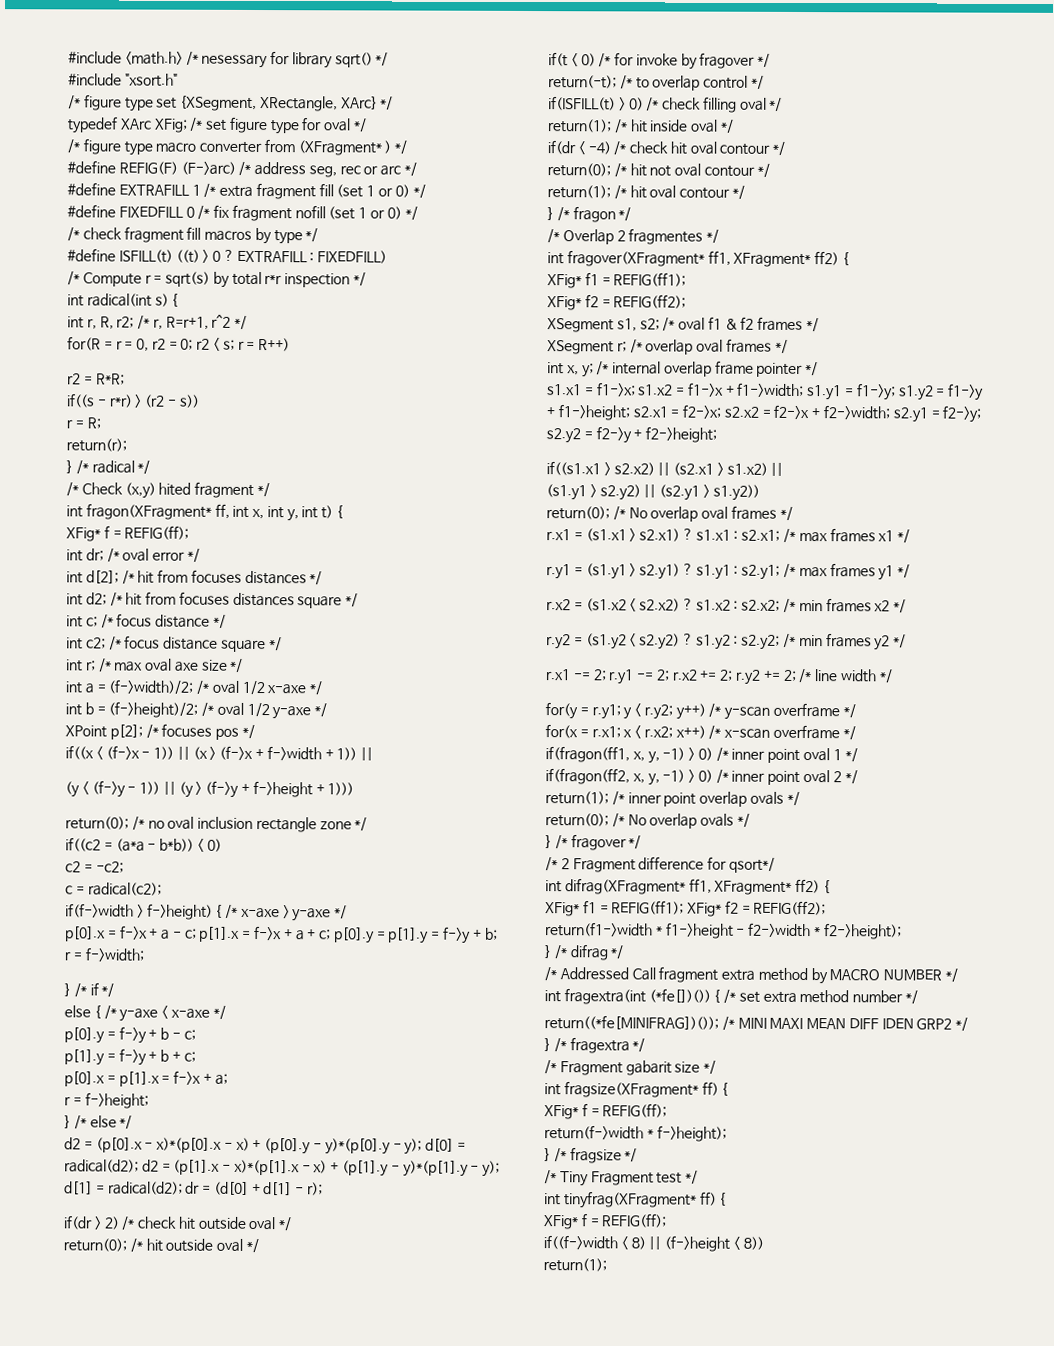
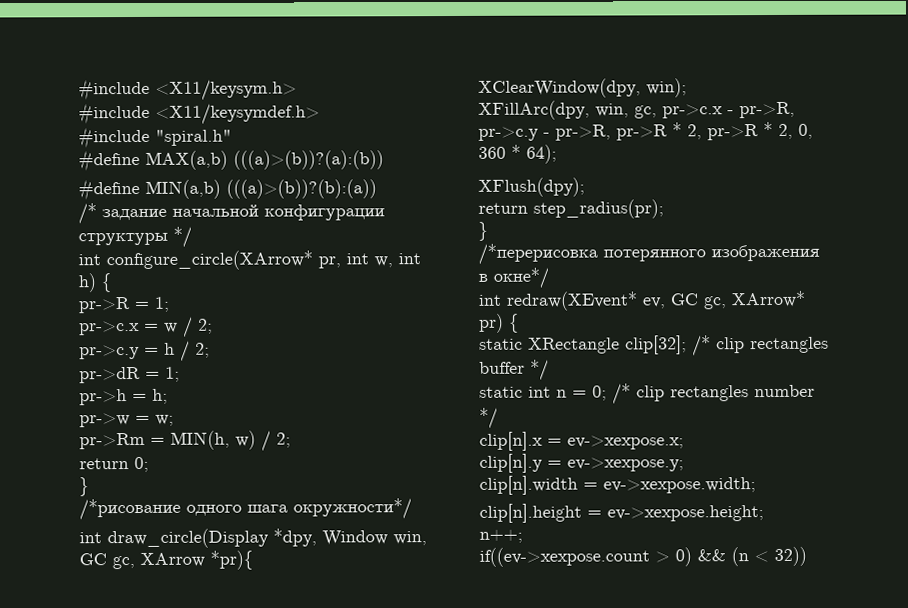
[68,51,389,69] [68,73,178,87] [68,94,394,112] [67,116,368,135] [67,138,408,156] [67,160,418,178] [67,182,426,200] [67,204,418,222] [67,226,319,245] [67,248,388,264] [67,271,367,288] [67,293,179,307] [67,314,248,330] [67,336,291,352] [67,373,125,385] [66,393,200,409] [66,417,101,429] [66,438,127,452] [66,460,151,475] [66,481,270,499] [66,503,344,522] [66,525,190,542] [66,548,200,563] [66,569,323,586] [66,591,359,609] [66,613,226,629] [66,635,282,653] [66,658,244,673] [65,679,323,696] [65,701,328,720] [65,723,255,740] [65,745,374,762] [65,780,355,798] [65,816,368,833] [65,837,222,853] [65,861,124,873] [65,882,162,896] [65,903,348,922] [65,925,498,944] [64,947,144,963] [64,982,115,998] [64,1005,226,1022] [64,1026,196,1044] [64,1048,196,1066] [64,1070,228,1087] [64,1092,149,1109] [64,1115,133,1130] [64,1137,466,1155] [64,1159,501,1177] [64,1181,324,1196] [63,1215,293,1232] [63,1238,259,1254] [548,52,771,70] [548,75,764,91] [548,96,783,113] [547,119,734,134] [547,140,786,156] [547,163,770,178] [547,185,745,200] [547,206,632,223] [547,228,720,245] [547,250,849,268] [547,272,687,289] [547,294,687,311] [547,316,820,333] [547,338,788,355] [547,360,819,378] [547,382,985,401] [546,404,982,423] [546,426,718,444] [546,461,784,477] [546,484,760,501] [546,505,793,522] [546,528,911,544] [546,563,911,581] [546,598,907,614] [546,633,907,651] [545,668,893,685] [545,702,856,720] [545,724,856,741] [545,746,858,764] [545,768,858,786] [545,791,800,807] [545,813,750,829] [545,834,642,851] [545,856,775,873] [545,878,830,895] [545,900,827,917] [545,922,902,940] [544,944,625,961] [544,966,959,985] [544,988,919,1005] [544,1015,969,1032] [544,1037,646,1054] [544,1060,717,1076] [544,1081,729,1098] [544,1103,668,1120] [544,1125,727,1142] [544,1147,638,1164] [544,1170,699,1187] [544,1191,727,1209] [543,1213,668,1230] [543,1235,764,1252] [543,1258,607,1272] #include <math.h> /* nesessary for library sqrt() */ // #include "xsort.h" // /* figure type set {XSegment, XRectangle, XArc} */ // typedef XArc XFig; /* set figure type for oval */ // /* figure type macro converter from (XFragment* ) */ // #define REFIG(F) (F->arc) /* address seg, rec or arc */ // #define EXTRAFILL 1 /* extra fragment fill (set 1 or 0) */ // #define FIXEDFILL 0 /* fix fragment nofill (set 1 or 0) */ // /* check fragment fill macros by type */ // #define ISFILL(t) ((t) > 0 ? EXTRAFILL : FIXEDFILL) // /* Compute r = sqrt(s) by total r*r inspection */ // int radical(int s) { // int r, R, r2; /* r, R=r+1, r^2 */ // for(R = r = 0, r2 = 0; r2 < s; r = R++) // r2 = R*R; // if((s - r*r) > (r2 - s)) // r = R; // return(r); // } /* radical */ // /* Check (x,y) hited fragment */ // int fragon(XFragment* ff, int x, int y, int t) { // XFig* f = REFIG(ff); // int dr; /* oval error */ // int d[2]; /* hit from focuses distances */ // int d2; /* hit from focuses distances square */ // int c; /* focus distance */ // int c2; /* focus distance square */ // int r; /* max oval axe size */ // int a = (f->width)/2; /* oval 1/2 x-axe */ // int b = (f->height)/2; /* oval 1/2 y-axe */ // XPoint p[2]; /* focuses pos */ // if((x < (f->x - 1)) || (x > (f->x + f->width + 1)) || // (y < (f->y - 1)) || (y > (f->y + f->height + 1))) // return(0); /* no oval inclusion rectangle zone */ // if((c2 = (a*a - b*b)) < 0) // c2 = -c2; // c = radical(c2); // if(f->width > f->height) { /* x-axe > y-axe */ // p[0].x = f->x + a - c; p[1].x = f->x + a + c; p[0].y = p[1].y = f->y + b; r = f->width; // } /* if */ // else { /* y-axe < x-axe */ // p[0].y = f->y + b - c; // p[1].y = f->y + b + c; // p[0].x = p[1].x = f->x + a; // r = f->height; // } /* else */ // d2 = (p[0].x - x)*(p[0].x - x) + (p[0].y - y)*(p[0].y - y); d[0] = radical(d2); d2 = (p[1].x - x)*(p[1].x - x) + (p[1].y - y)*(p[1].y - y); d[1] = radical(d2); dr = (d[0] + d[1] - r); // if(dr > 2) /* check hit outside oval */ // return(0); /* hit outside oval */ // if(t < 0) /* for invoke by fragover */ // return(-t); /* to overlap control */ // if(ISFILL(t) > 0) /* check filling oval */ // return(1); /* hit inside oval */ // if(dr < -4) /* check hit oval contour */ // return(0); /* hit not oval contour */ // return(1); /* hit oval contour */ // } /* fragon */ // /* Overlap 2 fragmentes */ // int fragover(XFragment* ff1, XFragment* ff2) { // XFig* f1 = REFIG(ff1); // XFig* f2 = REFIG(ff2); // XSegment s1, s2; /* oval f1 & f2 frames */ // XSegment r; /* overlap oval frames */ // int x, y; /* internal overlap frame pointer */ // s1.x1 = f1->x; s1.x2 = f1->x + f1->width; s1.y1 = f1->y; s1.y2 = f1->y + f1->height; s2.x1 = f2->x; s2.x2 = f2->x + f2->width; s2.y1 = f2->y; s2.y2 = f2->y + f2->height; // if((s1.x1 > s2.x2) || (s2.x1 > s1.x2) || // (s1.y1 > s2.y2) || (s2.y1 > s1.y2)) // return(0); /* No overlap oval frames */ // r.x1 = (s1.x1 > s2.x1) ? s1.x1 : s2.x1; /* max frames x1 */ // r.y1 = (s1.y1 > s2.y1) ? s1.y1 : s2.y1; /* max frames y1 */ // r.x2 = (s1.x2 < s2.x2) ? s1.x2 : s2.x2; /* min frames x2 */ // r.y2 = (s1.y2 < s2.y2) ? s1.y2 : s2.y2; /* min frames y2 */ // r.x1 -= 2; r.y1 -= 2; r.x2 += 2; r.y2 += 2; /* line width */ // for(y = r.y1; y < r.y2; y++) /* y-scan overframe */ // for(x = r.x1; x < r.x2; x++) /* x-scan overframe */ // if(fragon(ff1, x, y, -1) > 0) /* inner point oval 1 */ // if(fragon(ff2, x, y, -1) > 0) /* inner point oval 2 */ // return(1); /* inner point overlap ovals */ // return(0); /* No overlap ovals */ // } /* fragover */ // /* 2 Fragment difference for qsort*/ // int difrag(XFragment* ff1, XFragment* ff2) { // XFig* f1 = REFIG(ff1); XFig* f2 = REFIG(ff2); // return(f1->width * f1->height - f2->width * f2->height); // } /* difrag */ // /* Addressed Call fragment extra method by MACRO NUMBER */ // int fragextra(int (*fe[])()) { /* set extra method number */ // return((*fe[MINIFRAG])()); /* MINI MAXI MEAN DIFF IDEN GRP2 */ // } /* fragextra */ // /* Fragment gabarit size */ // int fragsize(XFragment* ff) { // XFig* f = REFIG(ff); // return(f->width * f->height); // } /* fragsize */ // /* Tiny Fragment test */ // int tinyfrag(XFragment* ff) { // XFig* f = REFIG(ff); // if((f->width < 8) || (f->height < 8)) // return(1); -> [78,78,297,101] [78,102,320,125] [78,126,232,149] [78,149,384,172] [78,178,377,201] [78,203,385,225] [78,226,192,248] [78,250,421,271] [78,273,111,293] [78,296,170,314] [79,316,213,338] [79,340,210,362] [79,366,180,384] [79,388,168,406] [79,413,174,428] [79,430,291,452] [79,456,149,473] [79,477,89,497] [79,498,412,521] [79,528,427,549] [79,550,253,570] [478,78,687,98] [478,100,795,120] [478,121,813,141] [478,144,557,164] [478,177,585,197] [478,199,664,219] [478,221,488,241] [478,243,820,265] [478,267,549,289] [478,290,806,311] [479,313,519,333] [479,335,829,357] [479,359,549,381] [479,383,815,405] [479,407,498,429] [479,431,684,451] [479,453,684,473] [479,475,756,495] [479,503,764,523] [479,529,523,543] [479,546,807,567] #include <X11/keysym.h> // #include <X11/keysymdef.h> // #include "spiral.h" // #define MAX(a,b) (((a)>(b))?(a):(b)) // #define MIN(a,b) (((a)>(b))?(b):(a)) // /* задание начальной конфигурации структуры */ // int configure_circle(XArrow* pr, int w, int h) { // pr->R = 1; // pr->c.x = w / 2; // pr->c.y = h / 2; // pr->dR = 1; // pr->h = h; // pr->w = w; // pr->Rm = MIN(h, w) / 2; // return 0; // } // /*рисование одного шага окружности*/ // int draw_circle(Display *dpy, Window win, GC gc, XArrow *pr){ // XClearWindow(dpy, win); // XFillArc(dpy, win, gc, pr->c.x - pr->R, pr->c.y - pr->R, pr->R * 2, pr->R * 2, 0, 360 * 64); // XFlush(dpy); // return step_radius(pr); // } // /*перерисовка потерянного изображения в окне*/ // int redraw(XEvent* ev, GC gc, XArrow* pr) { // static XRectangle clip[32]; /* clip rectangles buffer */ // static int n = 0; /* clip rectangles number */ // clip[n].x = ev->xexpose.x; // clip[n].y = ev->xexpose.y; // clip[n].width = ev->xexpose.width; // clip[n].height = ev->xexpose.height; // n++; // if((ev->xexpose.count > 0) && (n < 32))

